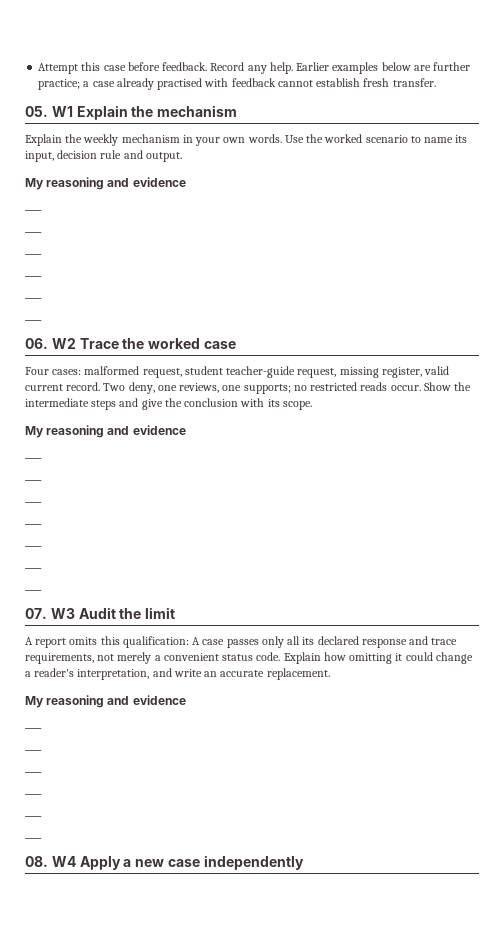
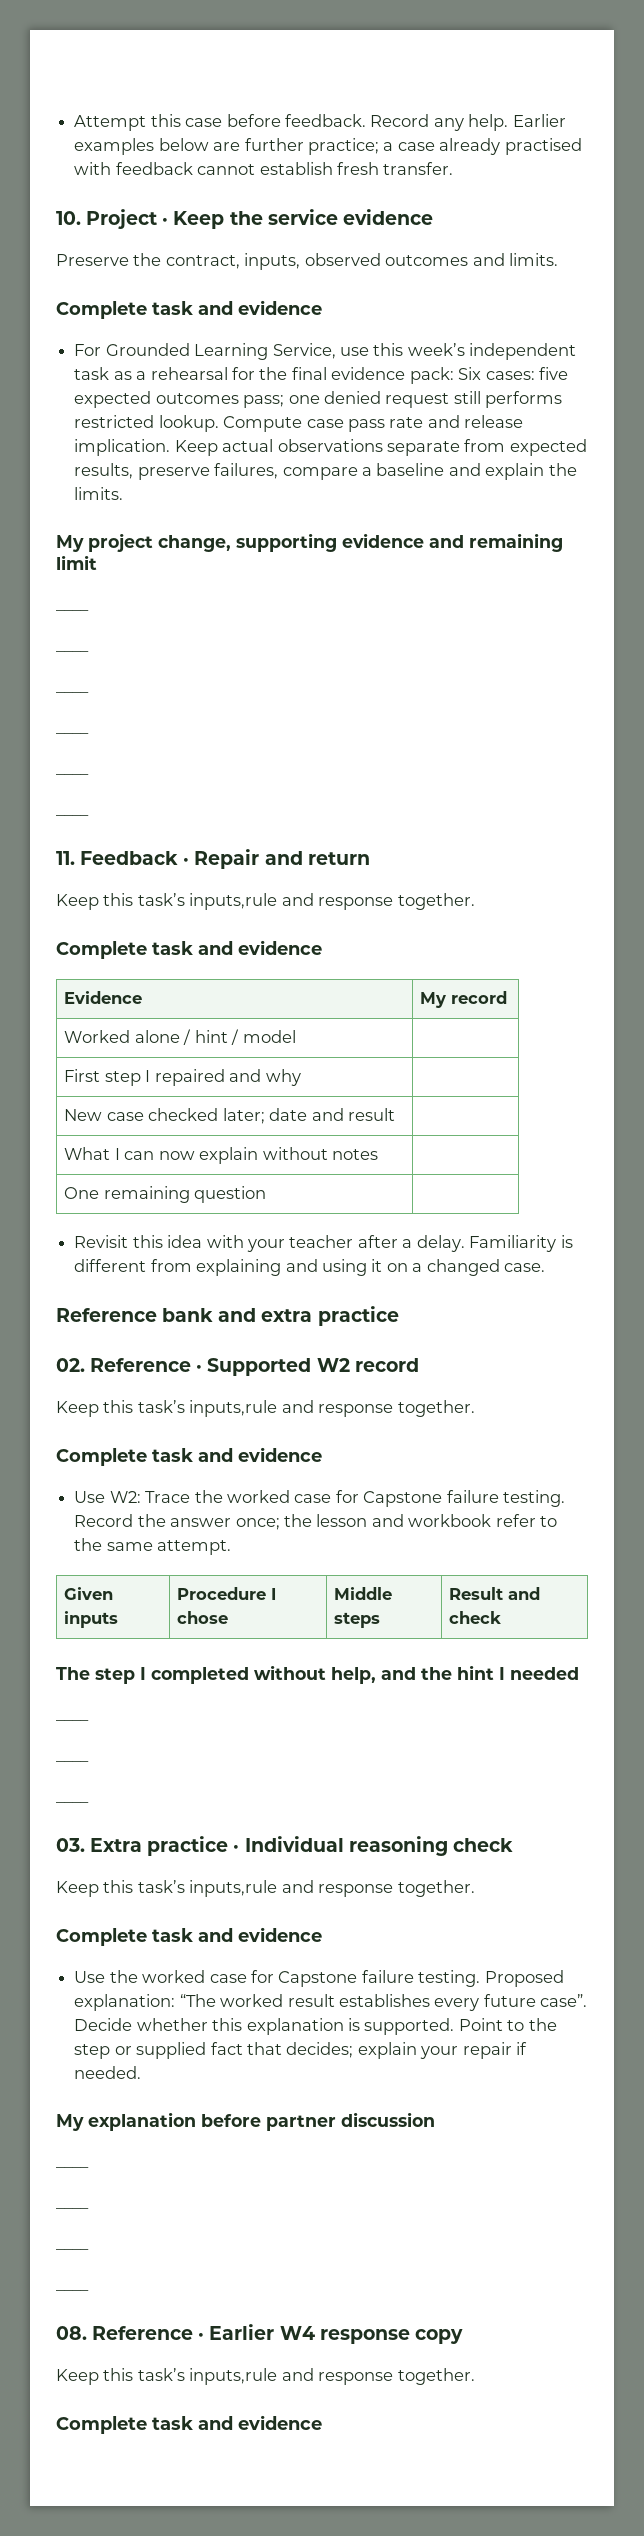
[25,105,238,120] [25,134,468,146] [25,150,182,162] [25,177,186,190] [25,209,42,211] [25,231,42,233] [25,253,42,255] [25,275,42,277] [25,297,42,299] [25,319,42,321] [25,338,236,349] [25,366,450,378] [25,382,472,394] [25,398,312,410] [25,425,186,438] [25,457,42,459] [25,479,42,481] [25,501,42,503] [25,523,42,525] [25,545,42,547] [25,567,42,569] [25,589,42,591] [25,607,176,619] [25,636,458,648] [25,652,473,664] [25,668,330,680] [25,695,186,708] [25,727,42,729] [25,749,42,751] 05. W1 Explain the mechanism // Explain the weekly mechanism in your own words. Use the worked scenario to name its input, decision rule and output. // My reasoning and evidence // ____ // ____ // ____ // ____ // ____ // ____ // 06. W2 Trace the worked case // Four cases: malformed request, student teacher-guide request, missing register, valid current record. Two deny, one reviews, one supports; no restricted reads occur. Show the intermediate steps and give the conclusion with its scope. // My reasoning and evidence // ____ // ____ // ____ // ____ // ____ // ____ // ____ // 07. W3 Audit the limit // A report omits this qualification: A case passes only all its declared response and trace requirements, not merely a convenient status code. Explain how omitting it could change a reader's interpretation, and write an accurate replacement. // My reasoning and evidence // ____ // ____ -> [56,209,433,229] [56,253,559,270] [56,300,322,319] [74,343,577,360] [74,367,569,384] [74,391,563,408] [74,415,524,432] [74,439,587,456] [74,463,577,480] [74,487,124,500] [56,533,563,552] [56,555,97,570] [56,610,89,611] [56,651,89,652] [56,692,89,693] [56,733,89,734] [56,774,89,775] [56,815,89,816] [56,849,370,869] [56,893,475,910] [56,940,322,959] [64,991,143,1004] [420,991,508,1008] [64,1029,296,1045] [64,1069,301,1086] [64,1108,396,1124] [64,1147,379,1164] [64,1186,267,1203] [74,1235,573,1252] [74,1259,546,1276] [56,1306,399,1326] [56,1358,419,1376] [56,1400,475,1417] [56,1447,322,1466] [74,1490,566,1507] [74,1514,558,1530] [74,1538,232,1555] [64,1587,114,1600] [64,1611,119,1628] [177,1587,277,1600] [177,1611,229,1624] [334,1587,393,1600] [334,1612,381,1628] [449,1587,541,1600] [449,1611,502,1624] [56,1665,579,1684] [56,1720,89,1721] [56,1761,89,1762] [56,1802,89,1803] [56,1836,513,1856] [56,1880,475,1897] [56,1927,322,1946] [74,1970,564,1987] [74,1994,588,2011] [74,2018,557,2035] [74,2042,528,2059] [74,2066,142,2079] [56,2112,435,2131] 10. Project · Keep the service evidence // Preserve the contract, inputs, observed outcomes and limits. // Complete task and evidence // For Grounded Learning Service, use this week’s independent task as a rehearsal for the final evidence pack: Six cases: five expected outcomes pass; one denied request still performs restricted lookup. Compute case pass rate and release implication. Keep actual observations separate from expected results, preserve failures, compare a baseline and explain the limits. // My project change, supporting evidence and remaining limit // ____ // ____ // ____ // ____ // ____ // ____ // 11. Feedback · Repair and return // Keep this task’s inputs,rule and response together. // Complete task and evidence // Evidence | My record // Worked alone / hint / model | // First step I repaired and why | // New case checked later; date and result | // What I can now explain without notes | // One remaining question | // Revisit this idea with your teacher after a delay. Familiarity is different from explaining and using it on a changed case. // Reference bank and extra practice // 02. Reference · Supported W2 record // Keep this task’s inputs,rule and response together. // Complete task and evidence // Use W2: Trace the worked case for Capstone failure testing. Record the answer once; the lesson and workbook refer to the same attempt. // Given inputs | Procedure I chose | Middle steps | Result and check // The step I completed without help, and the hint I needed // ____ // ____ // ____ // 03. Extra practice · Individual reasoning check // Keep this task’s inputs,rule and response together. // Complete task and evidence // Use the worked case for Capstone failure testing. Proposed explanation: “The worked result establishes every future case”. Decide whether this explanation is supported. Point to the step or supplied fact that decides; explain your repair if needed. // My explanation before partner discussion
[51,855,304,870] W4 Apply a new case independently -> [92,2324,463,2344] [56,2368,475,2385] [56,2415,322,2434] Reference · Earlier W4 response copy // Keep this task’s inputs,rule and response together. // Complete task and evidence

